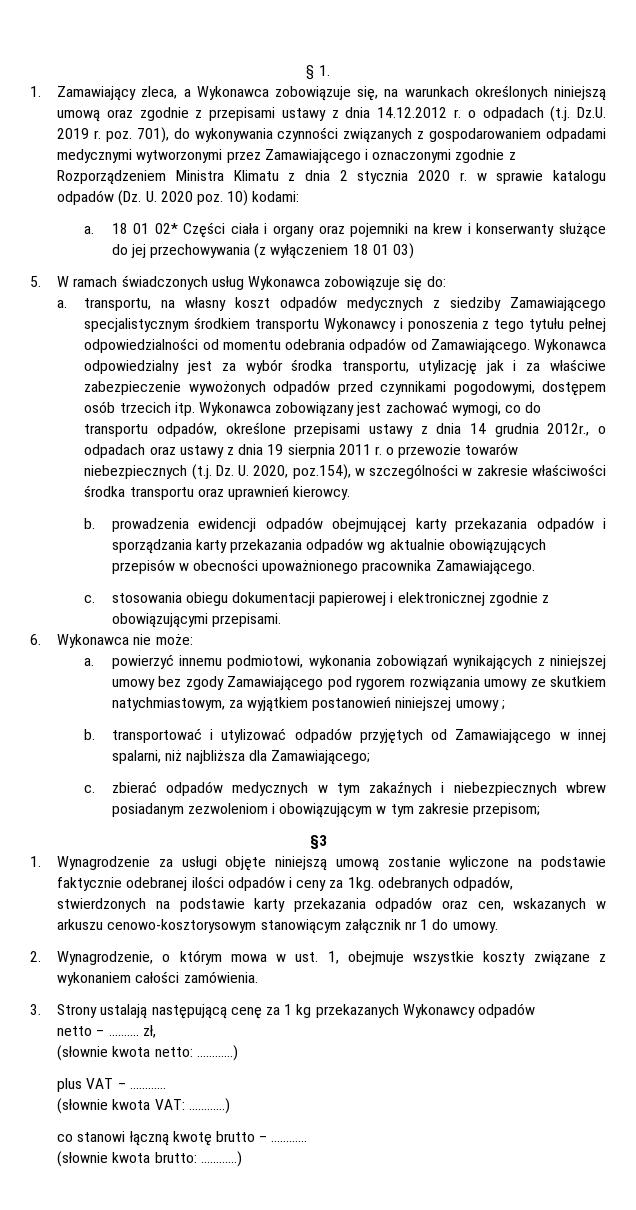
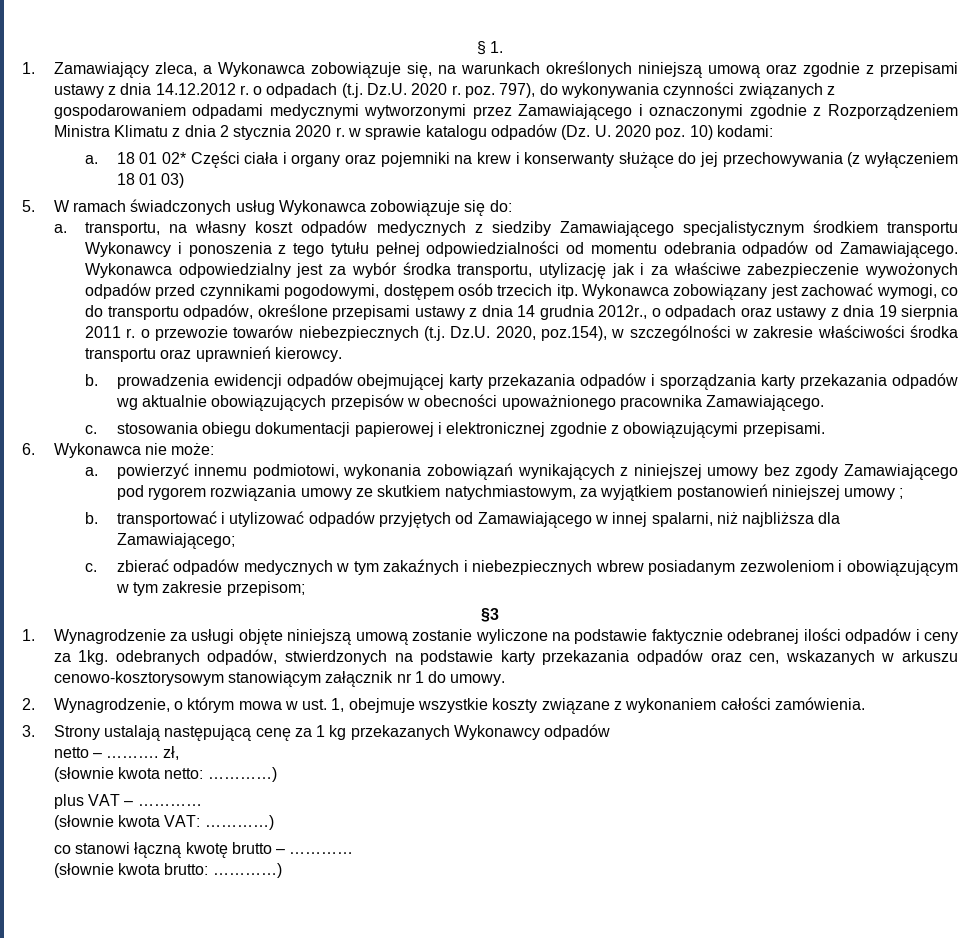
[57,128,90,139] 2019 -> [411,83,448,95] 2020
[136,127,169,143] 701), -> [499,83,536,98] 797),
[215,465,250,476] Dz. U. -> [450,326,491,338] Dz.U.

